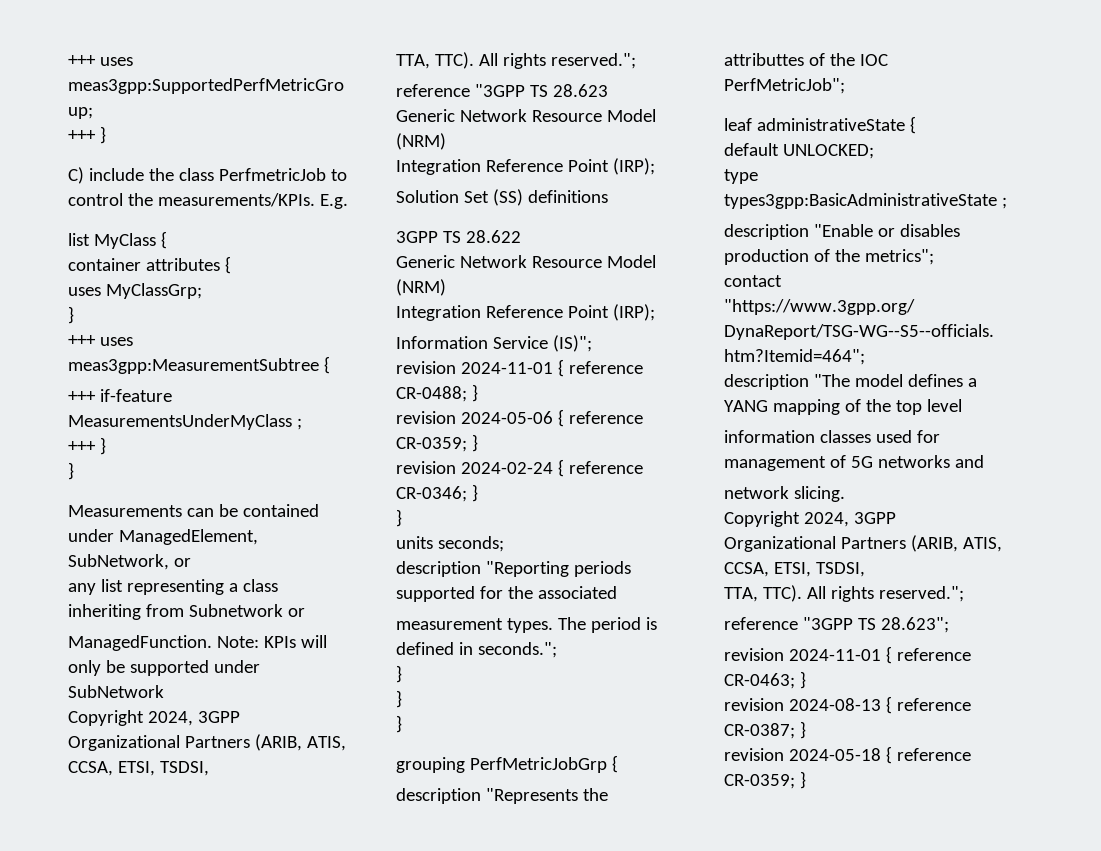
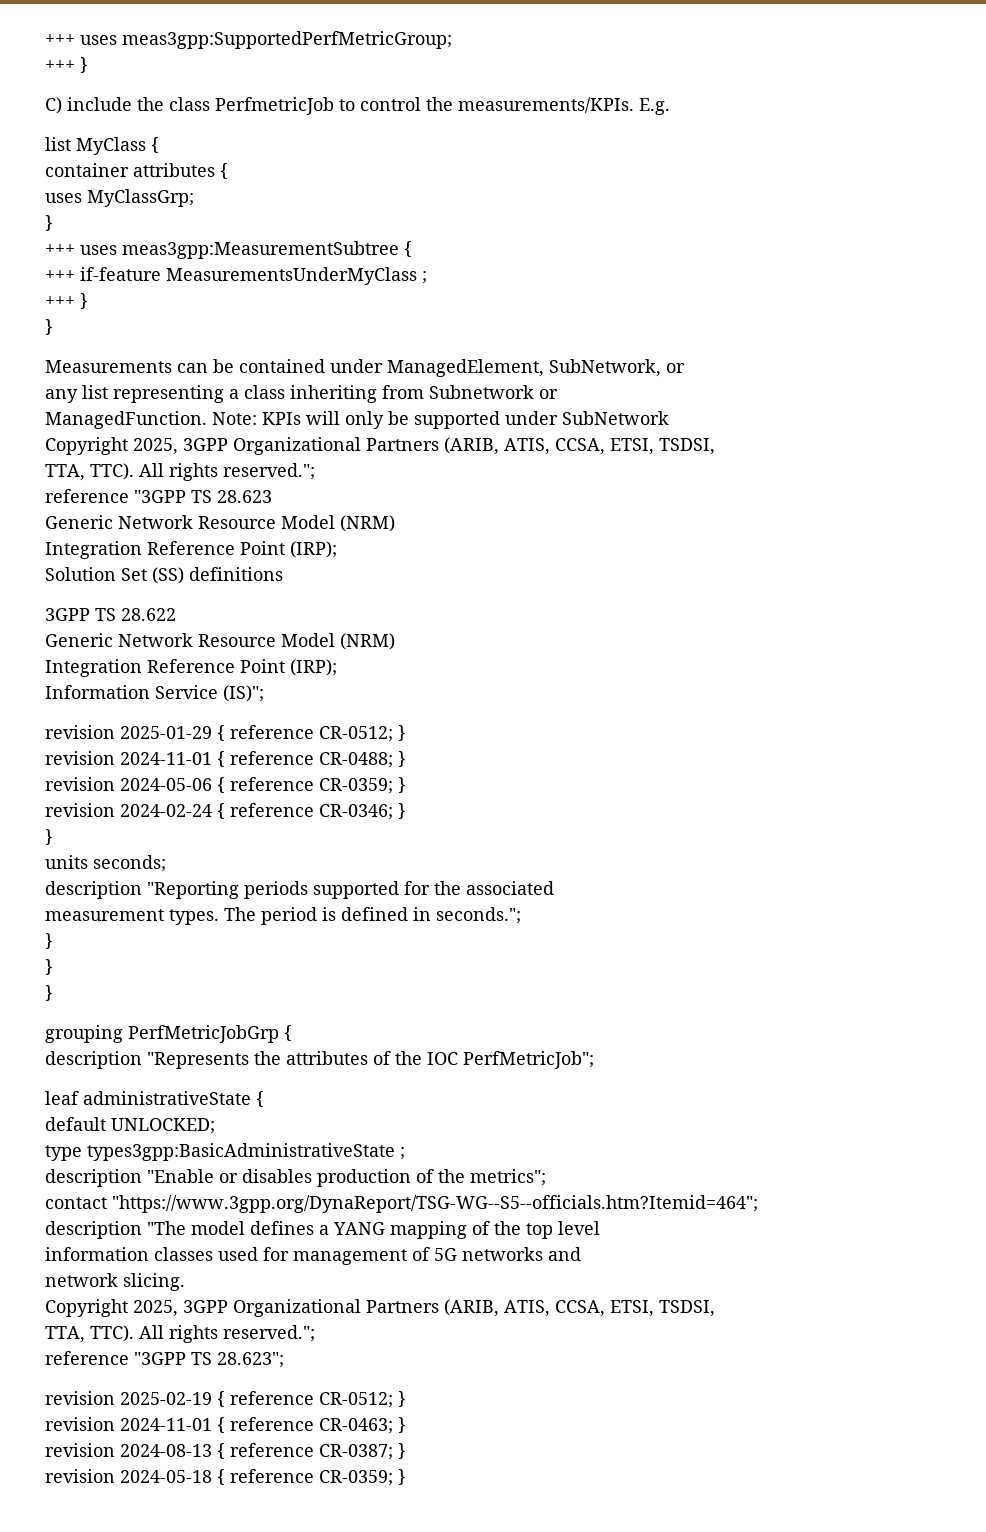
[147,711,193,726] 2024, -> [133,438,178,455] 2025,
(592, 343) none -> [45,725,406,742] // revision 2025-01-29 { reference CR-0512; }
[724,53,804,66] attributtes -> [286,1051,368,1065] attributes
[803,512,849,527] 2024, -> [133,1300,178,1317] 2025,
(949, 625) none -> [45,1391,406,1408] // revision 2025-02-19 { reference CR-0512; }

